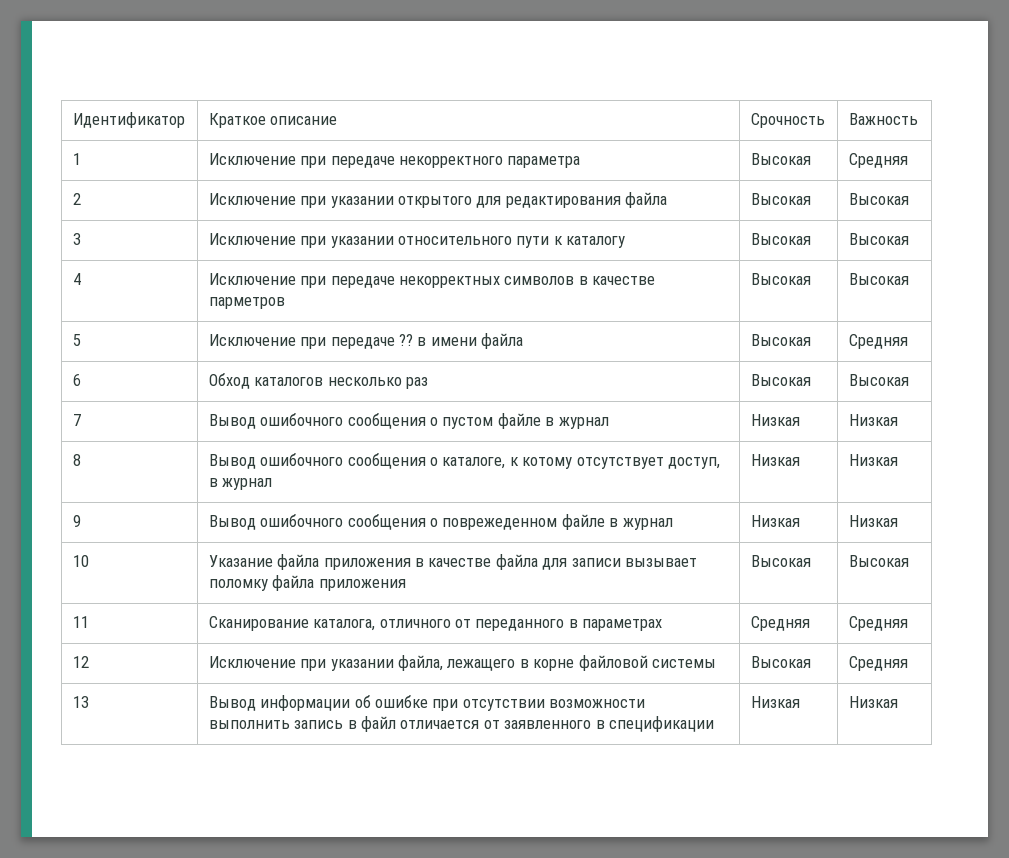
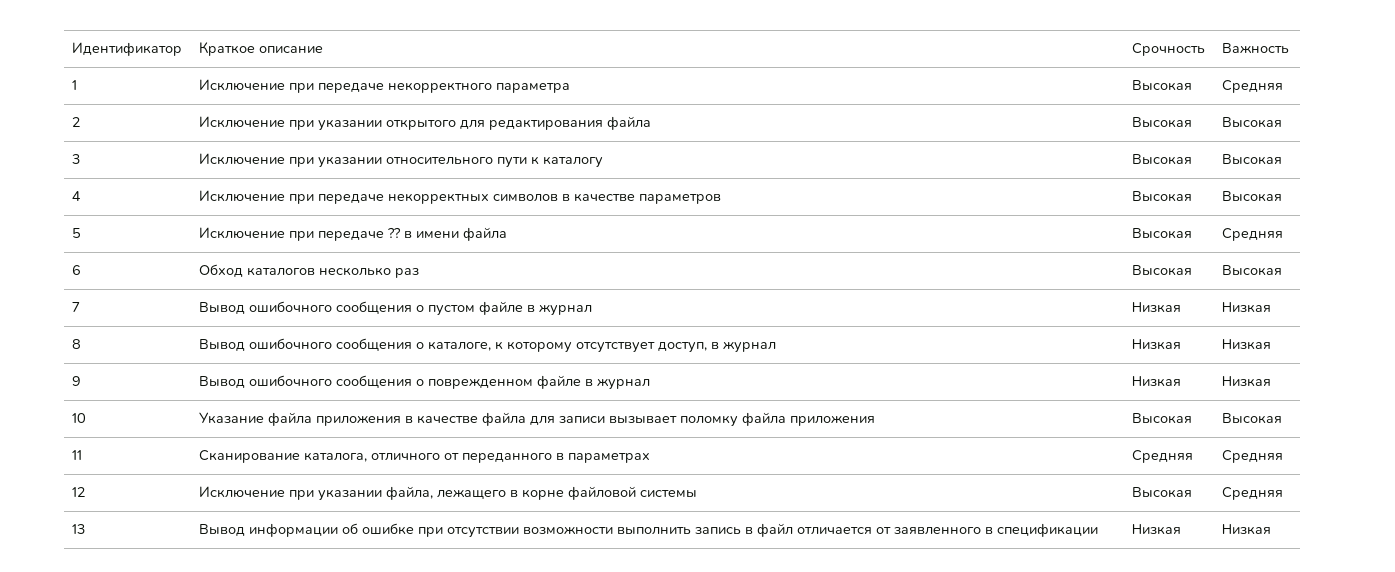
[208,297,285,309] парметров -> [639,194,722,204] параметров
[522,457,573,469] котому -> [507,341,573,353] которому
[442,518,558,530] поврежеденном -> [428,378,534,389] поврежденном

